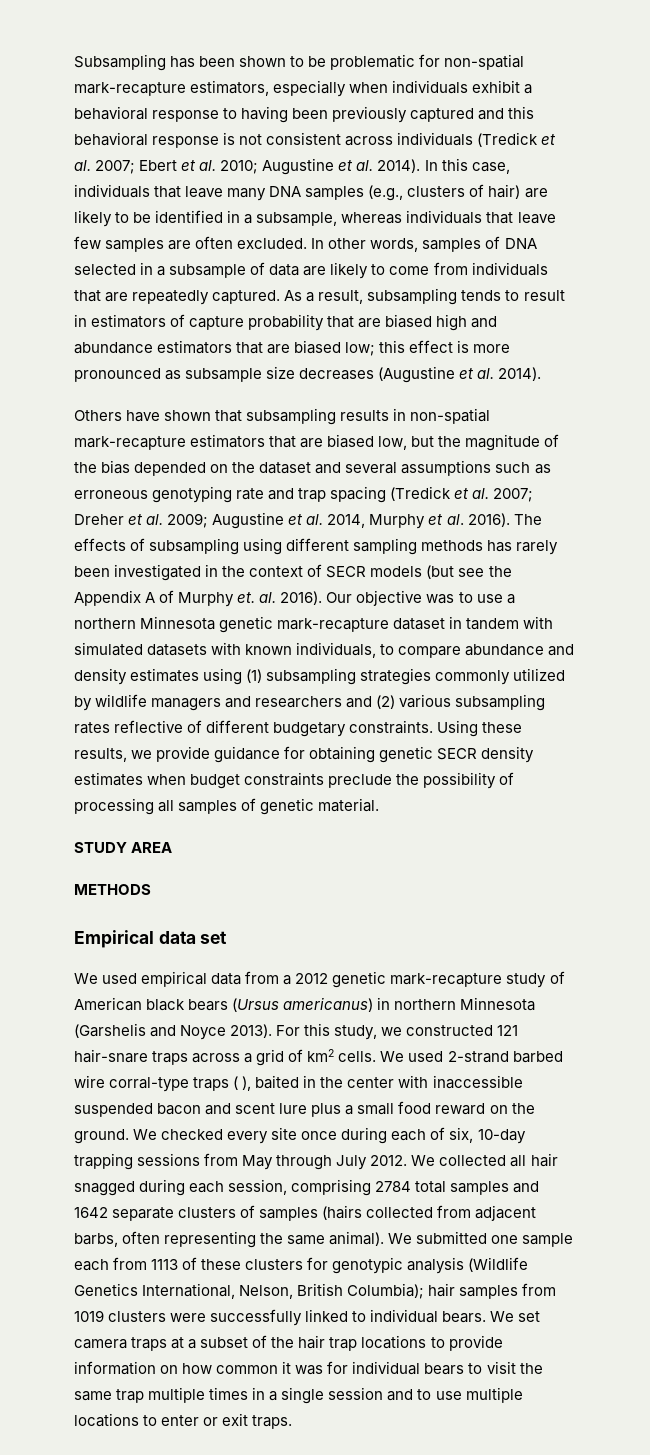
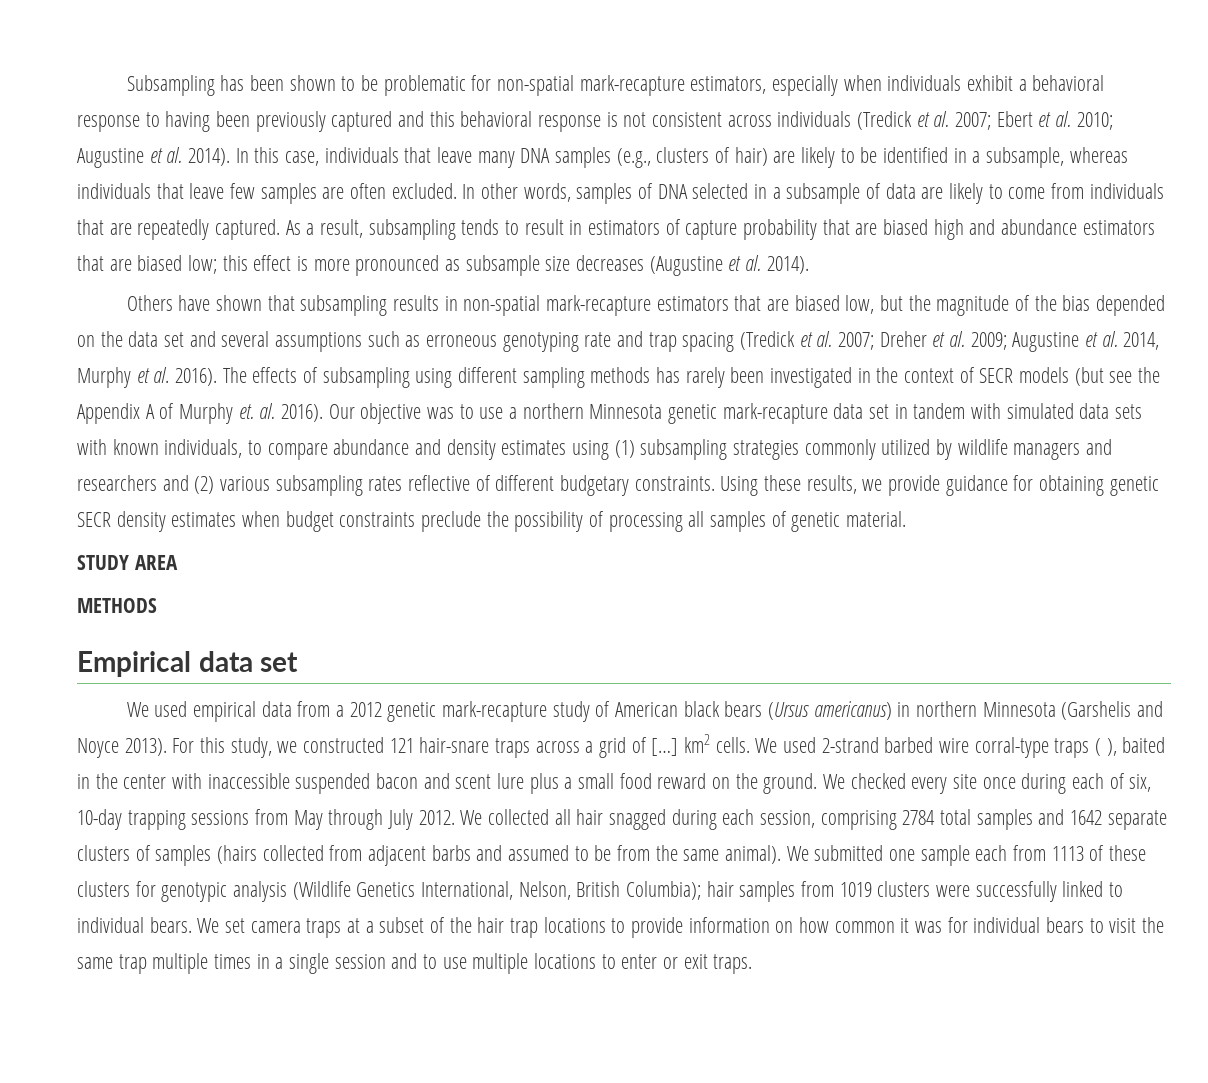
[259,462,312,474] dataset -> [128,331,185,347] data set
[393,618,446,630] dataset -> [833,403,890,419] data set
[147,644,208,656] datasets -> [1079,403,1143,419] data sets
(304, 1055) none -> [651,738,679,756] […]
[74,1231,257,1248] barbs, often representing -> [431,845,651,861] barbs and assumed to be from

